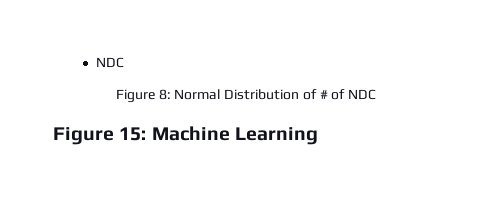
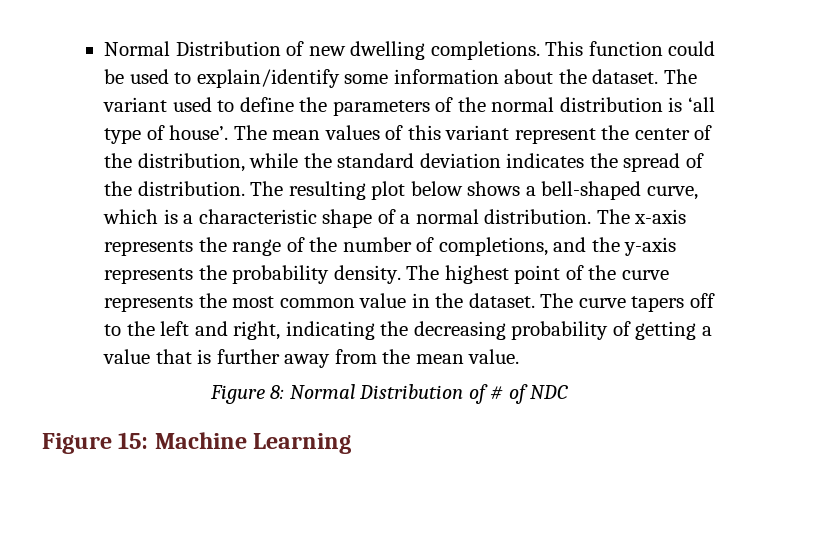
[95,57,124,68] NDC -> [104,41,716,60] [104,69,697,88] [103,97,715,116] [104,125,713,144] [104,153,704,172] [104,181,698,200] [103,209,687,228] [104,237,677,256] [104,265,669,284] [104,293,715,312] [104,321,712,340] [103,349,520,368] Normal Distribution of new dwelling completions. This function could be used to explain/identify some information about the dataset. The variant used to define the parameters of the normal distribution is ‘all type of house’. The mean values of this variant represent the center of the distribution, while the standard deviation indicates the spread of the distribution. The resulting plot below shows a bell-shaped curve, which is a characteristic shape of a normal distribution. The x-axis represents the range of the number of completions, and the y-axis represents the probability density. The highest point of the curve represents the most common value in the dataset. The curve tapers off to the left and right, indicating the decreasing probability of getting a value that is further away from the mean value.

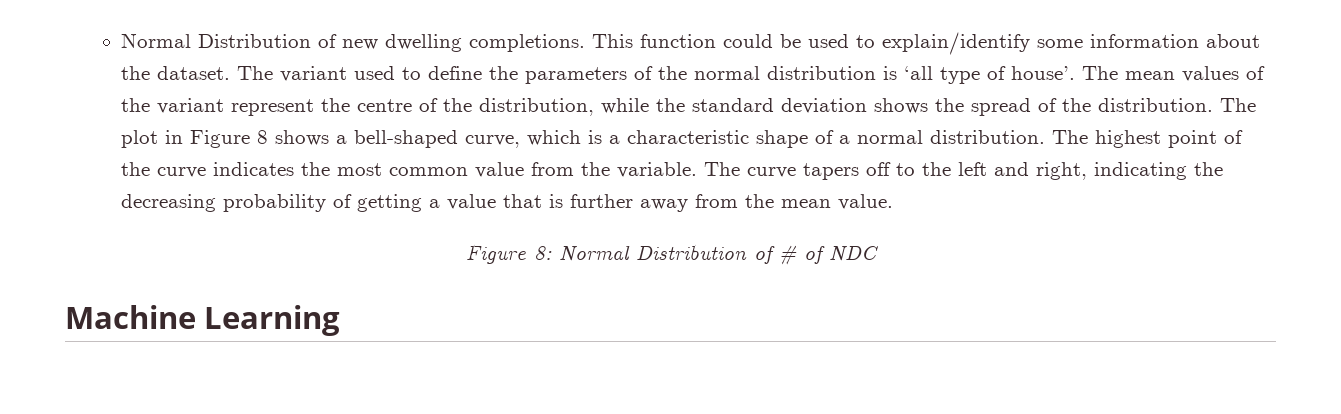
[407,125,441,140] this -> [121,98,151,112] the
[634,128,690,140] center -> [357,99,413,112] centre
[506,153,585,168] indicates -> [874,98,929,114] shows
[288,181,463,200] resulting plot below -> [121,130,269,148] plot in Figure 8
[634,209,687,224] [104,237,677,256] [104,265,440,284] x-axis represents the range of the number of completions, and the y-axis represents the probability density. The -> (1089, 137) none
[104,296,194,312] represents -> [213,162,295,176] indicates
[411,293,535,308] in the dataset. -> [531,162,698,178] from the variable.
[42,432,149,454] Figure 15: -> (879, 253) none

